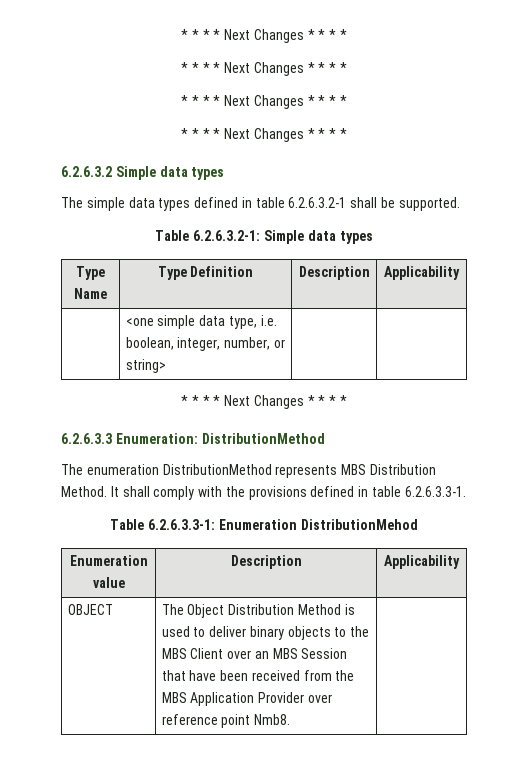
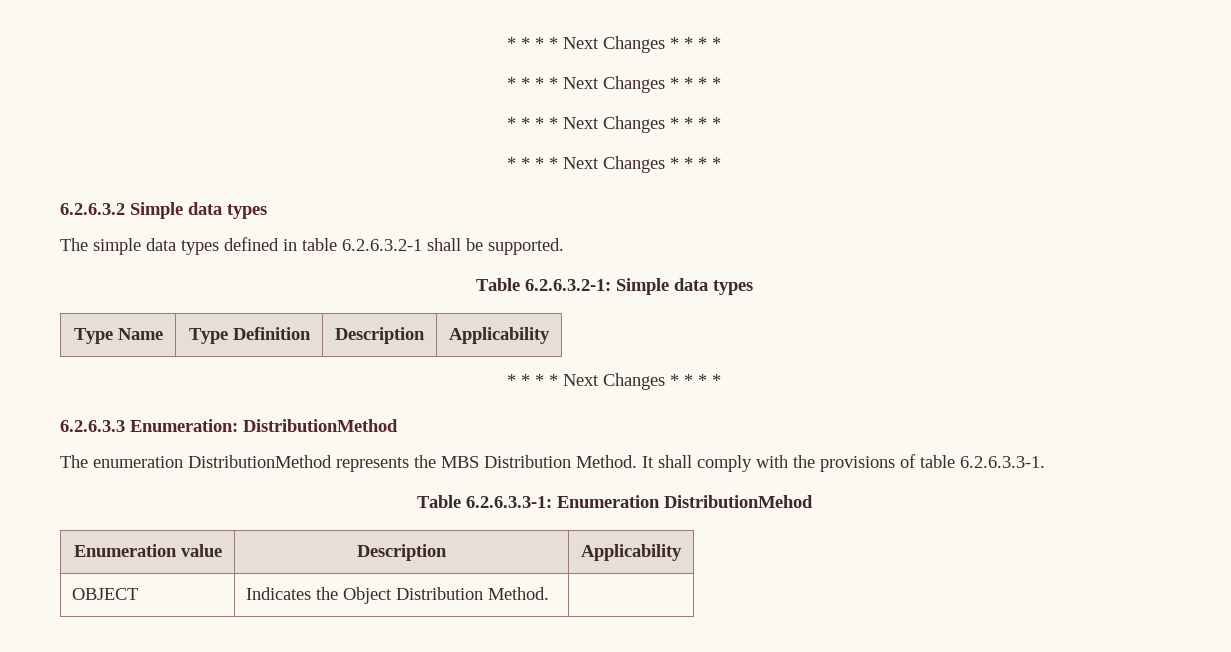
[125,315,277,329] [125,337,285,351] [125,359,166,373] // | <one simple data type, i.e. boolean, integer, number, or string> | | -> (550, 335) none
(338, 471) none -> [414,455,436,468] the
[310,486,369,497] defined in -> [900,454,916,468] of
[161,604,355,618] [161,626,370,640] [161,648,348,659] [161,670,355,681] [161,692,332,706] [161,714,291,728] The Object Distribution Method is used to deliver binary objects to the MBS Client over an MBS Session that have been received from the MBS Application Provider over reference point Nmb8. -> [245,587,549,604] Indicates the Object Distribution Method.

